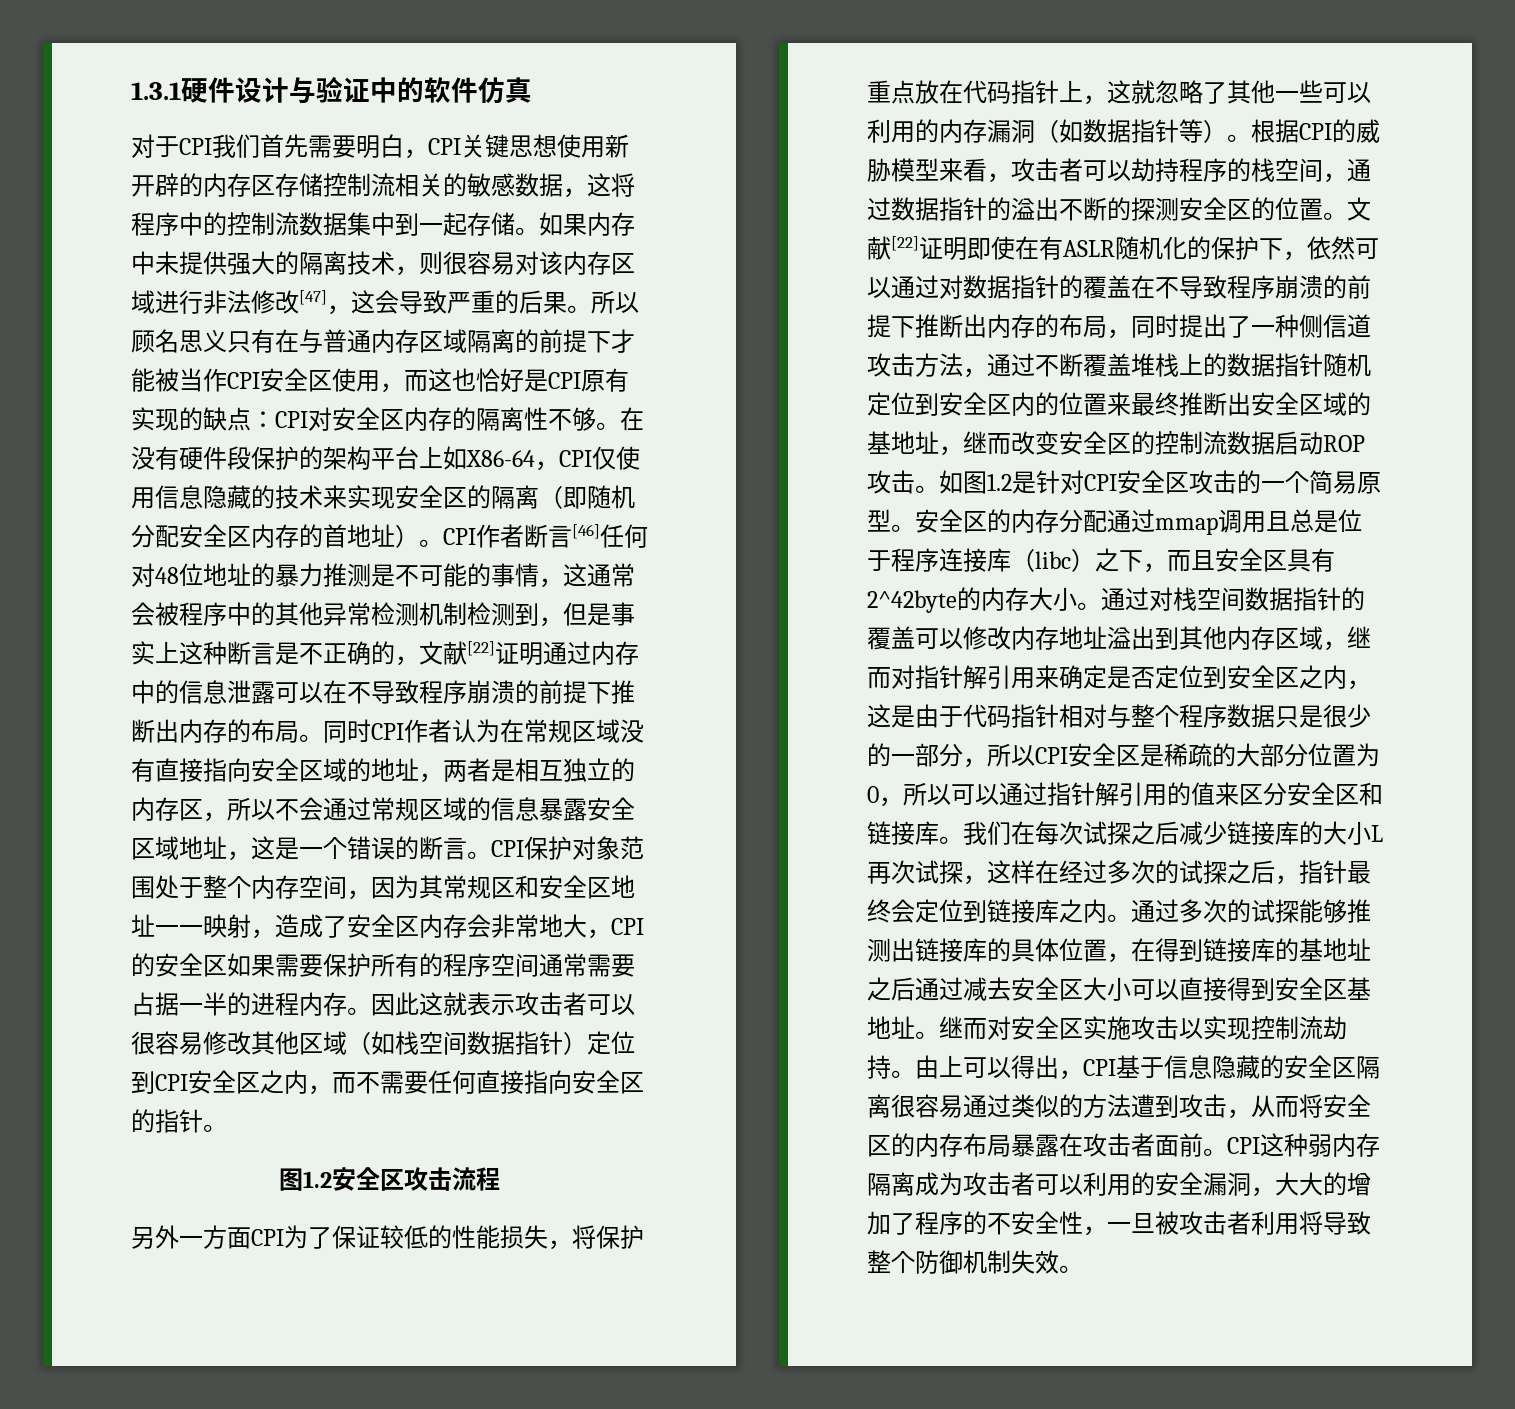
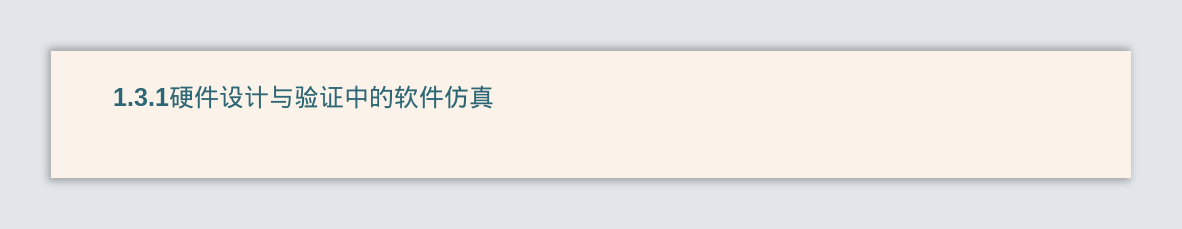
[131,134,629,159] [131,173,635,198] [131,212,635,236] [131,251,635,276] [131,290,327,314] [327,290,639,315] [131,329,635,353] [131,368,629,393] [131,407,644,431] [131,446,640,471] [131,485,635,509] [131,524,648,548] [131,563,635,588] [131,602,635,627] [131,641,639,666] [131,680,635,704] [131,719,644,743] [131,758,635,783] [131,797,635,822] [131,836,644,861] [131,875,635,900] [131,914,644,939] [131,953,635,977] [131,992,635,1016] [131,1031,635,1055] [131,1070,644,1095] [131,1109,227,1133] [279,1167,500,1191] [131,1225,644,1250] [867,80,1371,105] [867,119,1380,143] [867,158,1371,183] [867,197,1371,221] [867,236,1379,261] [867,275,1371,299] [867,314,1371,339] [867,353,1371,378] [867,392,1371,416] [867,431,1365,456] [867,470,1381,494] [867,509,1362,535] [867,548,1335,573] [867,587,1365,613] [867,626,1371,651] [867,665,1371,690] [867,704,1371,728] [867,743,1380,768] [867,782,1383,807] [867,821,1383,845] [867,860,1371,885] [867,899,1371,923] [867,938,1371,963] [867,977,1371,1001] [867,1016,1347,1040] [867,1055,1380,1080] [867,1094,1371,1119] [867,1133,1380,1157] [867,1172,1371,1197] [867,1211,1371,1236] [867,1250,1083,1274] // 对于CPI我们首先需要明白，CPI关键思想使用新开辟的内存区存储控制流相关的敏感数据，这将程序中的控制流数据集中到一起存储。如果内存中未提供强大的隔离技术，则很容易对该内存区域进行非法修改[47]，这会导致严重的后果。所以顾名思义只有在与普通内存区域隔离的前提下才能被当作CPI安全区使用，而这也恰好是CPI原有实现的缺点：CPI对安全区内存的隔离性不够。在没有硬件段保护的架构平台上如X86-64，CPI仅使用信息隐藏的技术来实现安全区的隔离（即随机分配安全区内存的首地址）。CPI作者断言[46]任何对48位地址的暴力推测是不可能的事情，这通常会被程序中的其他异常检测机制检测到，但是事实上这种断言是不正确的，文献[22]证明通过内存中的信息泄露可以在不导致程序崩溃的前提下推断出内存的布局。同时CPI作者认为在常规区域没有直接指向安全区域的地址，两者是相互独立的内存区，所以不会通过常规区域的信息暴露安全区域地址，这是一个错误的断言。CPI保护对象范围处于整个内存空间，因为其常规区和安全区地址一一映射，造成了安全区内存会非常地大，CPI的安全区如果需要保护所有的程序空间通常需要占据一半的进程内存。因此这就表示攻击者可以很容易修改其他区域（如栈空间数据指针）定位到CPI安全区之内，而不需要任何直接指向安全区的指针。 // 图1.2安全区攻击流程 // 另外一方面CPI为了保证较低的性能损失，将保护重点放在代码指针上，这就忽略了其他一些可以利用的内存漏洞（如数据指针等）。根据CPI的威胁模型来看，攻击者可以劫持程序的栈空间，通过数据指针的溢出不断的探测安全区的位置。文献[22]证明即使在有ASLR随机化的保护下，依然可以通过对数据指针的覆盖在不导致程序崩溃的前提下推断出内存的布局，同时提出了一种侧信道攻击方法，通过不断覆盖堆栈上的数据指针随机定位到安全区内的位置来最终推断出安全区域的基地址，继而改变安全区的控制流数据启动ROP攻击。如图1.2是针对CPI安全区攻击的一个简易原型。安全区的内存分配通过mmap调用且总是位于程序连接库（libc）之下，而且安全区具有2^42byte的内存大小。通过对栈空间数据指针的覆盖可以修改内存地址溢出到其他内存区域，继而对指针解引用来确定是否定位到安全区之内，这是由于代码指针相对与整个程序数据只是很少的一部分，所以CPI安全区是稀疏的大部分位置为0，所以可以通过指针解引用的值来区分安全区和链接库。我们在每次试探之后减少链接库的大小L再次试探，这样在经过多次的试探之后，指针最终会定位到链接库之内。通过多次的试探能够推测出链接库的具体位置，在得到链接库的基地址之后通过减去安全区大小可以直接得到安全区基地址。继而对安全区实施攻击以实现控制流劫持。由上可以得出，CPI基于信息隐藏的安全区隔离很容易通过类似的方法遭到攻击，从而将安全区的内存布局暴露在攻击者面前。CPI这种弱内存隔离成为攻击者可以利用的安全漏洞，大大的增加了程序的不安全性，一旦被攻击者利用将导致整个防御机制失效。 -> (494, 97) none

